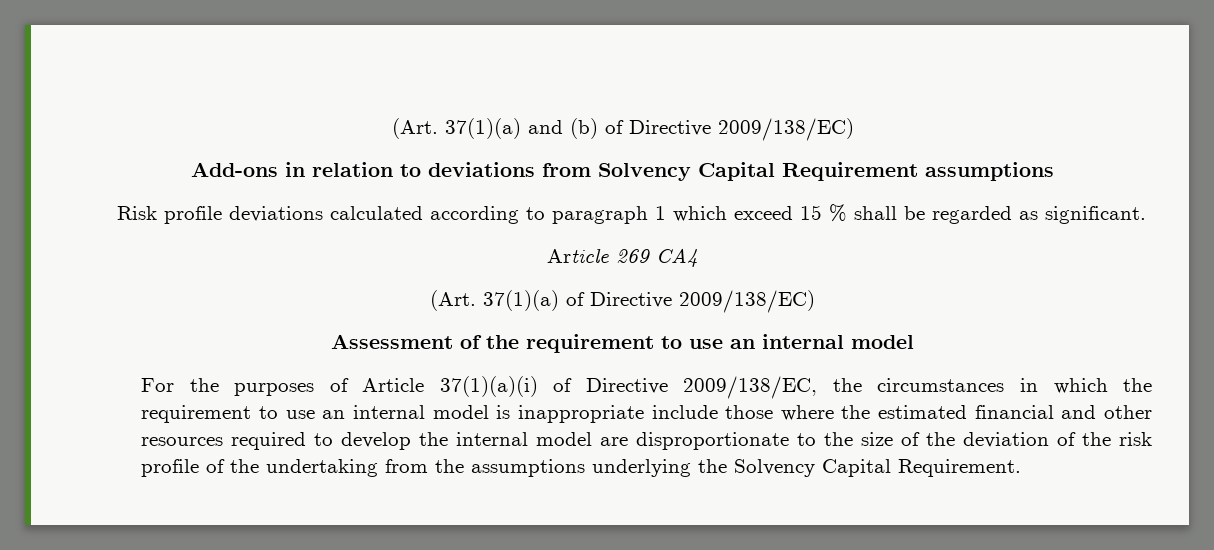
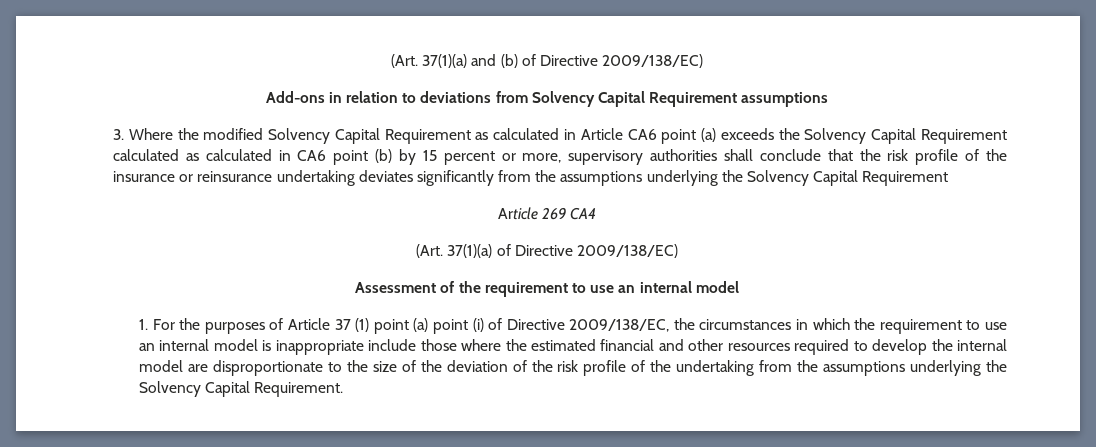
[117,204,1147,224] Risk profile deviations calculated according to paragraph 1 which exceed 15 % shall be regarded as significant. -> [113,128,1008,144] [113,149,1007,165] [113,170,949,186] 3. Where the modified Solvency Capital Requirement as calculated in Article CA6 point (a) exceeds the Solvency Capital Requirement calculated as calculated in CA6 point (b) by 15 percent or more, supervisory authorities shall conclude that the risk profile of the insurance or reinsurance undertaking deviates significantly from the assumptions underlying the Solvency Capital Requirement
(914, 342) none -> [139,319,149,330] 1.
[439,376,538,397] 37(1)(a)(i) -> [334,318,484,334] 37 (1) point (a) point (i)

